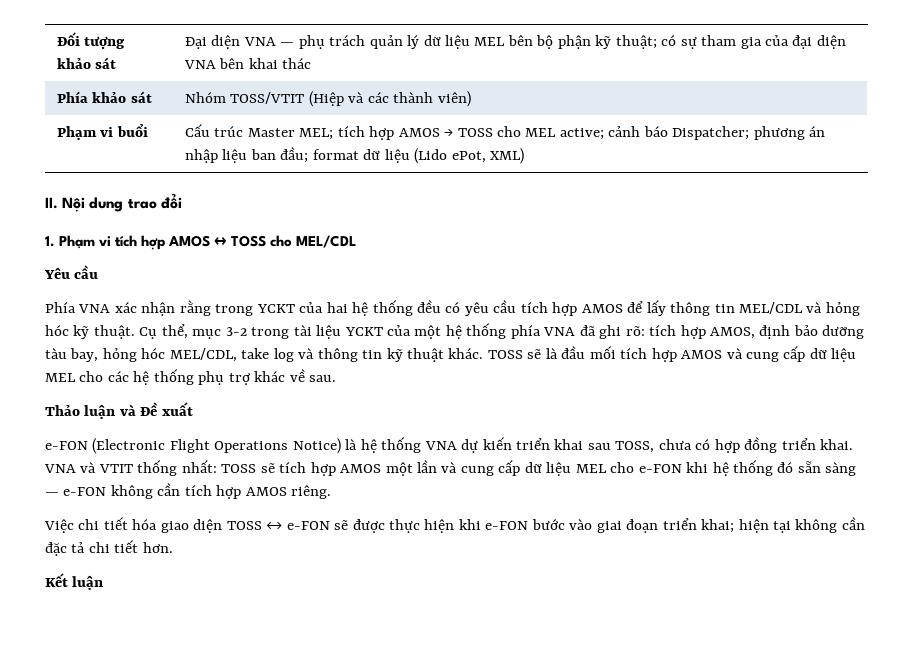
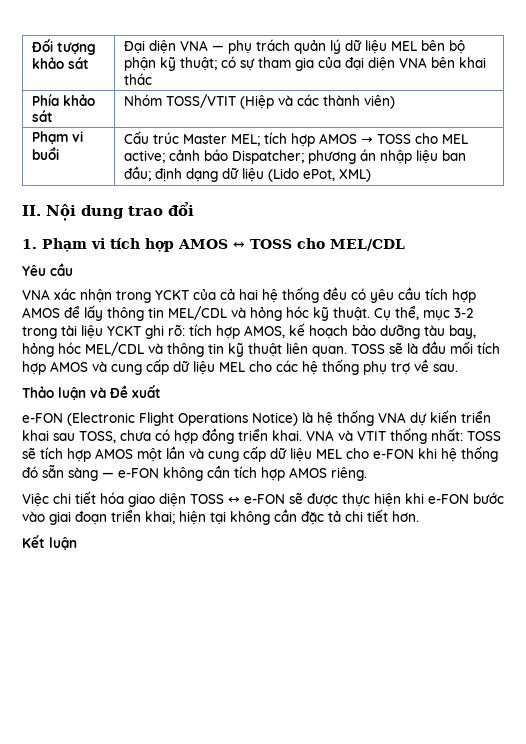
[312,149,359,160] format -> [154,168,218,182] định dạng
[45,302,76,313] Phía -> (73, 269) none
[179,300,211,316] rằng -> (112, 296) none
(324, 307) none -> [220,288,235,300] cả
[387,323,596,339] của một hệ thống phía VNA đã -> (141, 331) none
[759,325,791,339] định -> [289,323,348,339] kế hoạch
[169,348,294,362] MEL/CDL, take log -> [85,342,144,356] MEL/CDL
[448,348,484,359] khác. -> [286,343,347,357] liên quan.
[254,371,286,382] khác -> (410, 368) none

